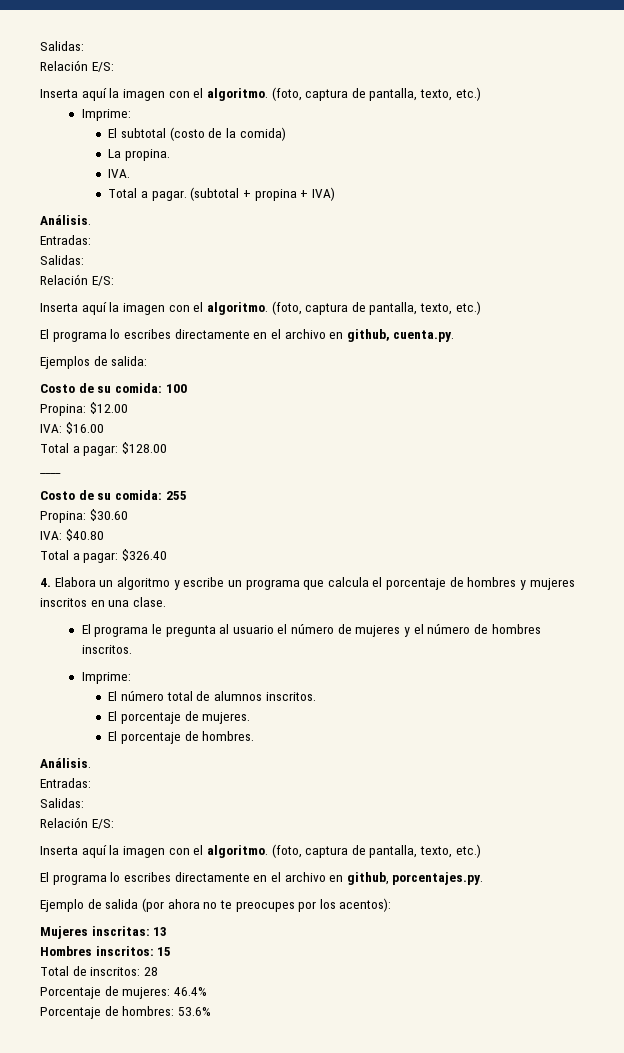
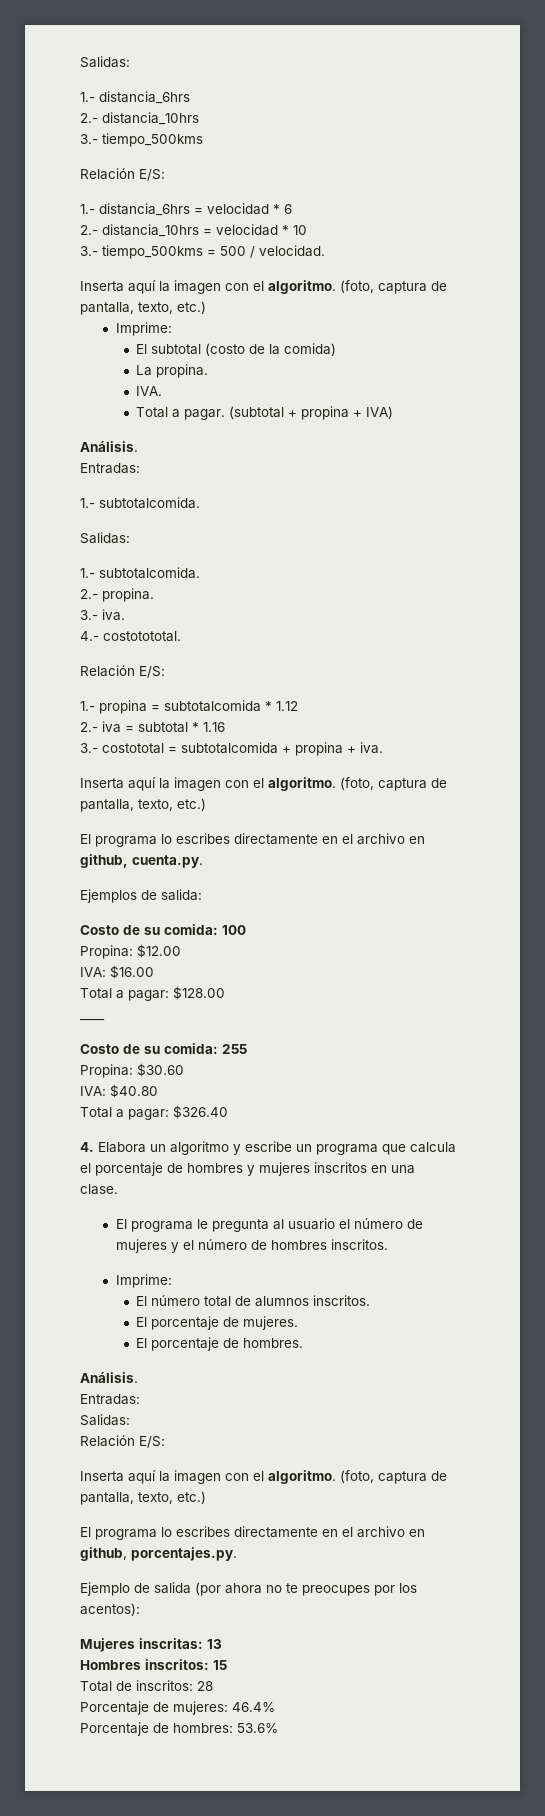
[40,41,84,51] [40,60,114,72] Salidas: // Relación E/S: -> [80,56,130,68] [80,91,190,104] [80,112,199,125] [80,133,203,147] [80,168,165,181] [80,203,292,216] [80,224,307,237] [80,245,325,259] Salidas: // 1.- distancia_6hrs // 2.- distancia_10hrs // 3.- tiempo_500kms // Relación E/S: // 1.- distancia_6hrs = velocidad * 6 // 2.- distancia_10hrs = velocidad * 10 // 3.- tiempo_500kms = 500 / velocidad.
[40,255,84,265] [40,274,114,286] // Salidas: // Relación E/S: -> [80,497,200,509] [80,532,130,544] [80,567,200,579] [80,588,154,602] [80,609,125,621] [80,631,181,642] [80,665,165,678] [80,700,298,714] [80,721,225,733] [80,742,383,756] // 1.- subtotalcomida. // Salidas: // 1.- subtotalcomida. // 2.- propina. // 3.- iva. // 4.- costotototal. // Relación E/S: // 1.- propina = subtotalcomida * 1.12 // 2.- iva = subtotal * 1.16 // 3.- costototal = subtotalcomida + propina + iva.

